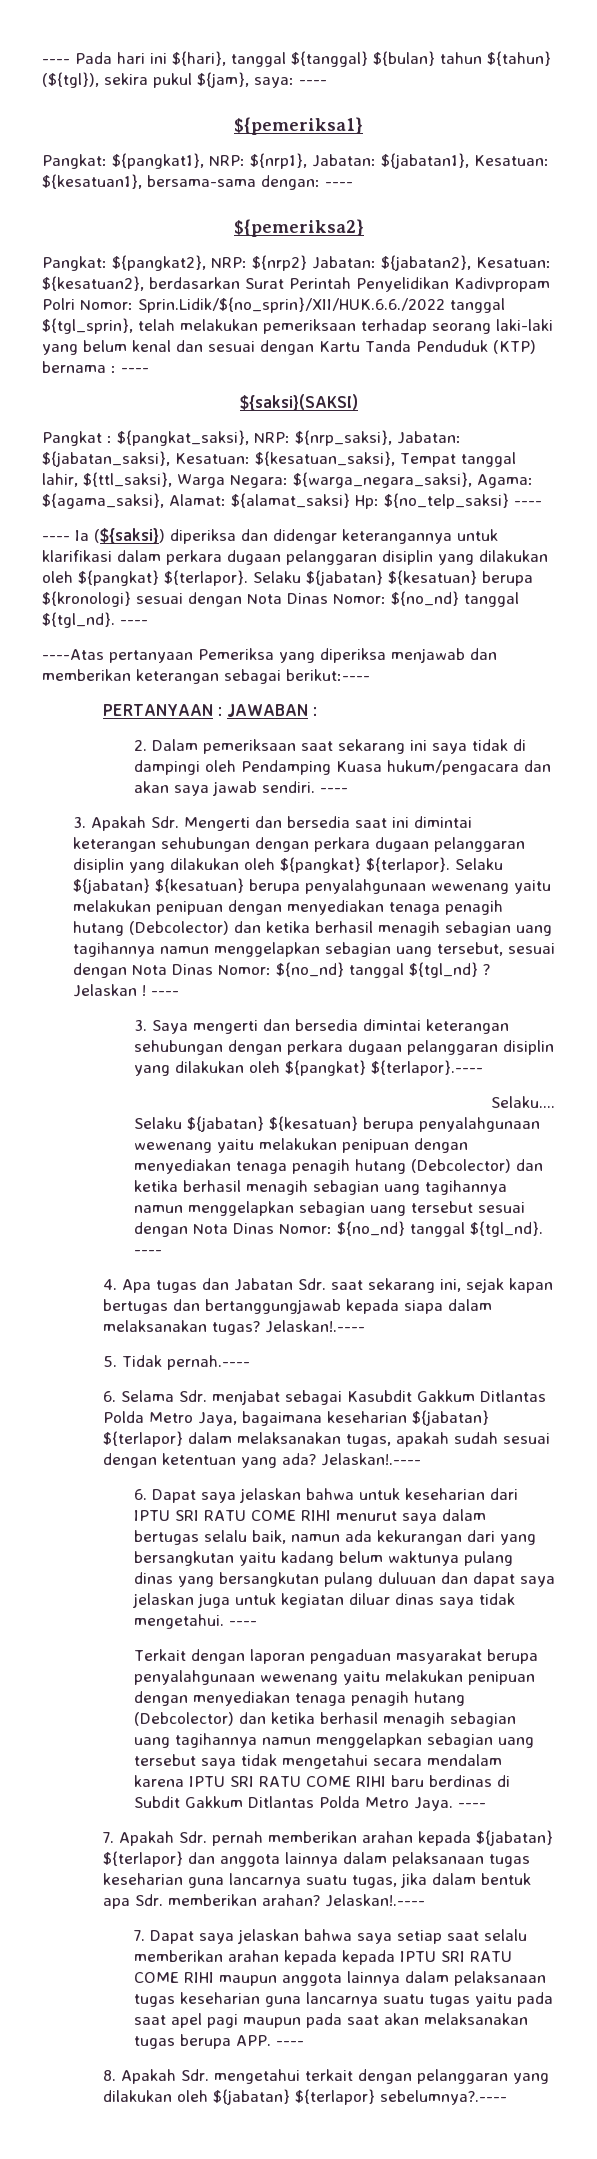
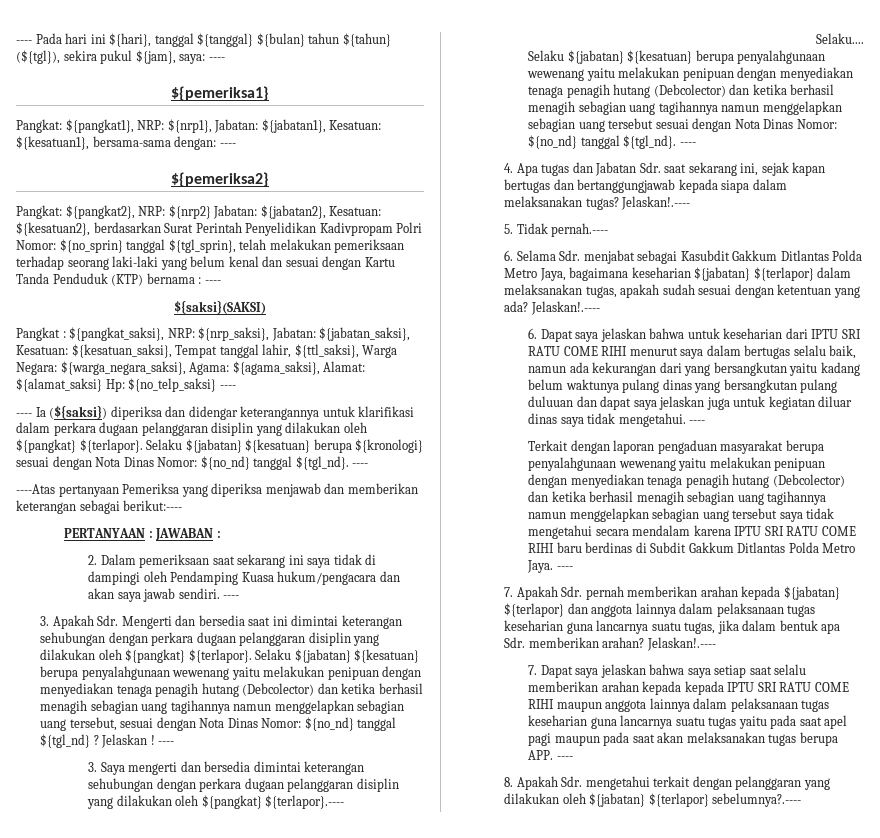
[138,297,445,313] Sprin.Lidik/${no_sprin}/XII/HUK.6.6./2022 -> [59,239,123,253] ${no_sprin}

